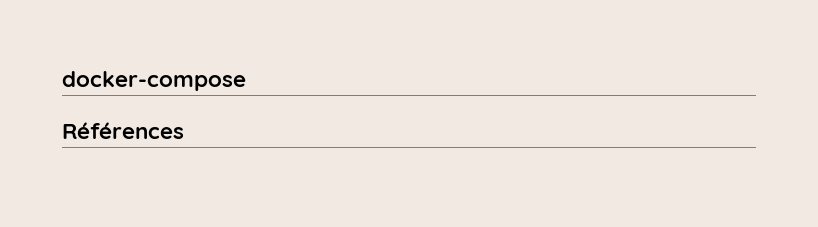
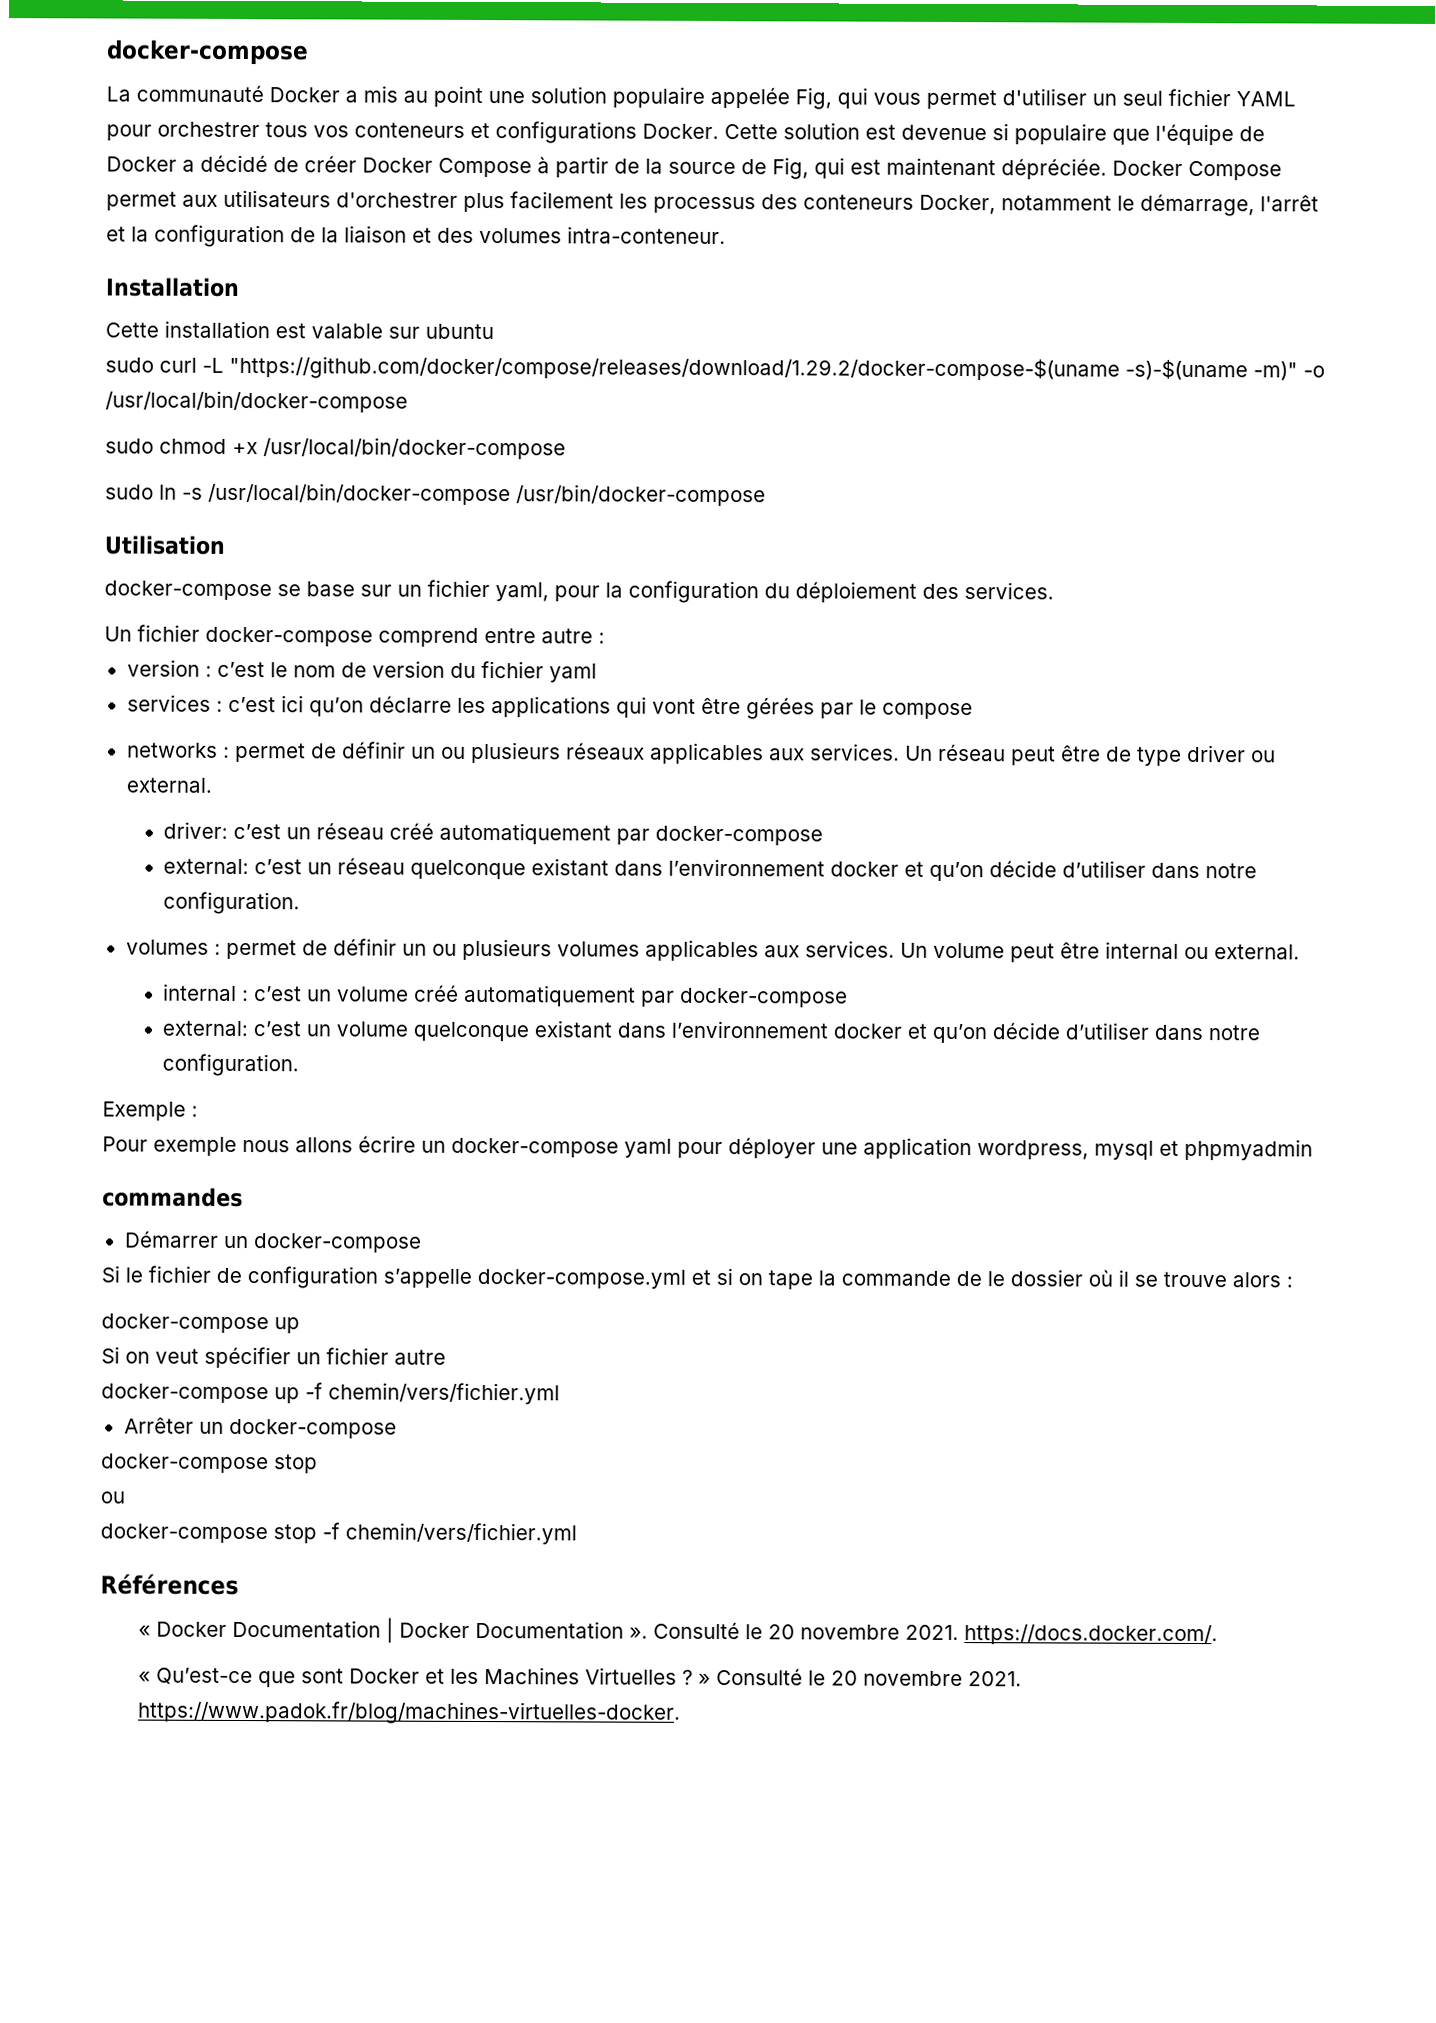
[62,71,246,91] [62,122,184,139] docker-compose // Références -> [106,39,309,65] [106,84,1296,110] [106,121,1265,146] [106,154,1282,181] [106,189,1319,217] [106,224,726,248] [105,277,240,297] [105,320,494,340] [105,355,1325,382] [105,390,408,413] [105,437,566,460] [105,482,766,507] [104,535,225,555] [104,579,1054,604] [104,624,605,647] [126,659,597,683] [126,694,973,720] [126,741,1276,766] [125,777,212,793] [163,821,824,846] [163,857,1258,882] [163,891,301,915] [125,938,1300,963] [163,983,849,1008] [162,1020,1261,1044] [162,1053,300,1077] [102,1101,198,1121] [102,1135,1313,1161] [102,1187,243,1208] [124,1230,422,1253] [101,1265,1293,1290] [101,1313,300,1334] [101,1346,446,1369] [101,1382,560,1405] [123,1417,397,1439] [101,1453,318,1474] [100,1491,125,1504] [100,1522,577,1545] [100,1573,239,1595] [137,1617,1218,1646] [137,1667,1022,1688] [137,1700,681,1725] docker-compose // La communauté Docker a mis au point une solution populaire appelée Fig, qui vous permet d'utiliser un seul fichier YAML pour orchestrer tous vos conteneurs et configurations Docker. Cette solution est devenue si populaire que l'équipe de Docker a décidé de créer Docker Compose à partir de la source de Fig, qui est maintenant dépréciée. Docker Compose permet aux utilisateurs d'orchestrer plus facilement les processus des conteneurs Docker, notamment le démarrage, l'arrêt et la configuration de la liaison et des volumes intra-conteneur. // Installation // Cette installation est valable sur ubuntu // sudo curl -L "https://github.com/docker/compose/releases/download/1.29.2/docker-compose-$(uname -s)-$(uname -m)" -o /usr/local/bin/docker-compose // sudo chmod +x /usr/local/bin/docker-compose // sudo ln -s /usr/local/bin/docker-compose /usr/bin/docker-compose // Utilisation // docker-compose se base sur un fichier yaml, pour la configuration du déploiement des services. // Un fichier docker-compose comprend entre autre : // version : c’est le nom de version du fichier yaml // services : c’est ici qu’on déclarre les applications qui vont être gérées par le compose // networks : permet de définir un ou plusieurs réseaux applicables aux services. Un réseau peut être de type driver ou external. // driver: c’est un réseau créé automatiquement par docker-compose // external: c’est un réseau quelconque existant dans l’environnement docker et qu’on décide d’utiliser dans notre configuration. // volumes : permet de définir un ou plusieurs volumes applicables aux services. Un volume peut être internal ou external. // internal : c’est un volume créé automatiquement par docker-compose // external: c’est un volume quelconque existant dans l’environnement docker et qu’on décide d’utiliser dans notre configuration. // Exemple : // Pour exemple nous allons écrire un docker-compose yaml pour déployer une application wordpress, mysql et phpmyadmin // commandes // Démarrer un docker-compose // Si le fichier de configuration s’appelle docker-compose.yml et si on tape la commande de le dossier où il se trouve alors : // docker-compose up // Si on veut spécifier un fichier autre // docker-compose up -f chemin/vers/fichier.yml // Arrêter un docker-compose // docker-compose stop // ou // docker-compose stop -f chemin/vers/fichier.yml // Références // « Docker Documentation | Docker Documentation ». Consulté le 20 novembre 2021. https://docs.docker.com/. // « Qu’est-ce que sont Docker et les Machines Virtuelles ? » Consulté le 20 novembre 2021. https://www.padok.fr/blog/machines-virtuelles-docker.

